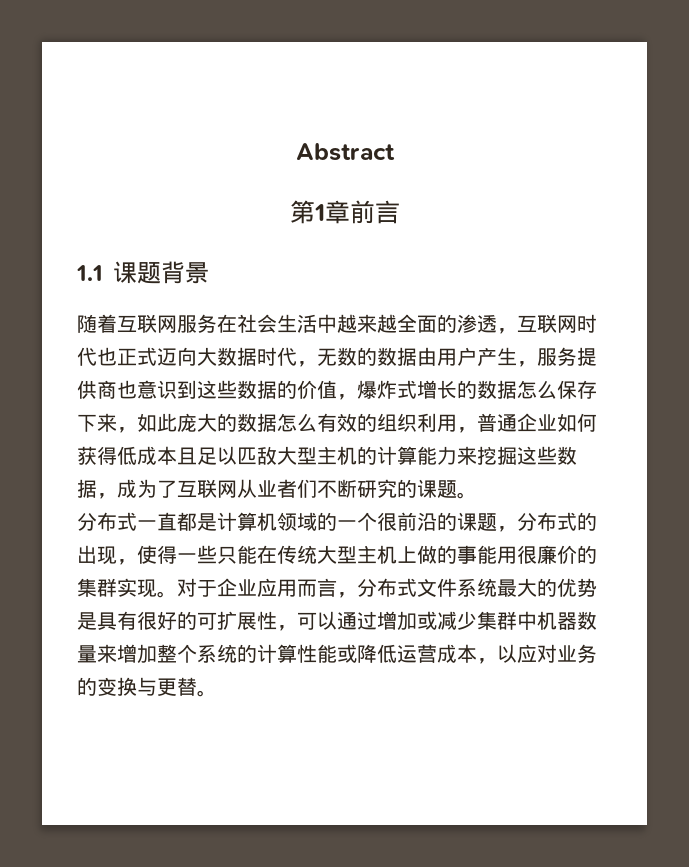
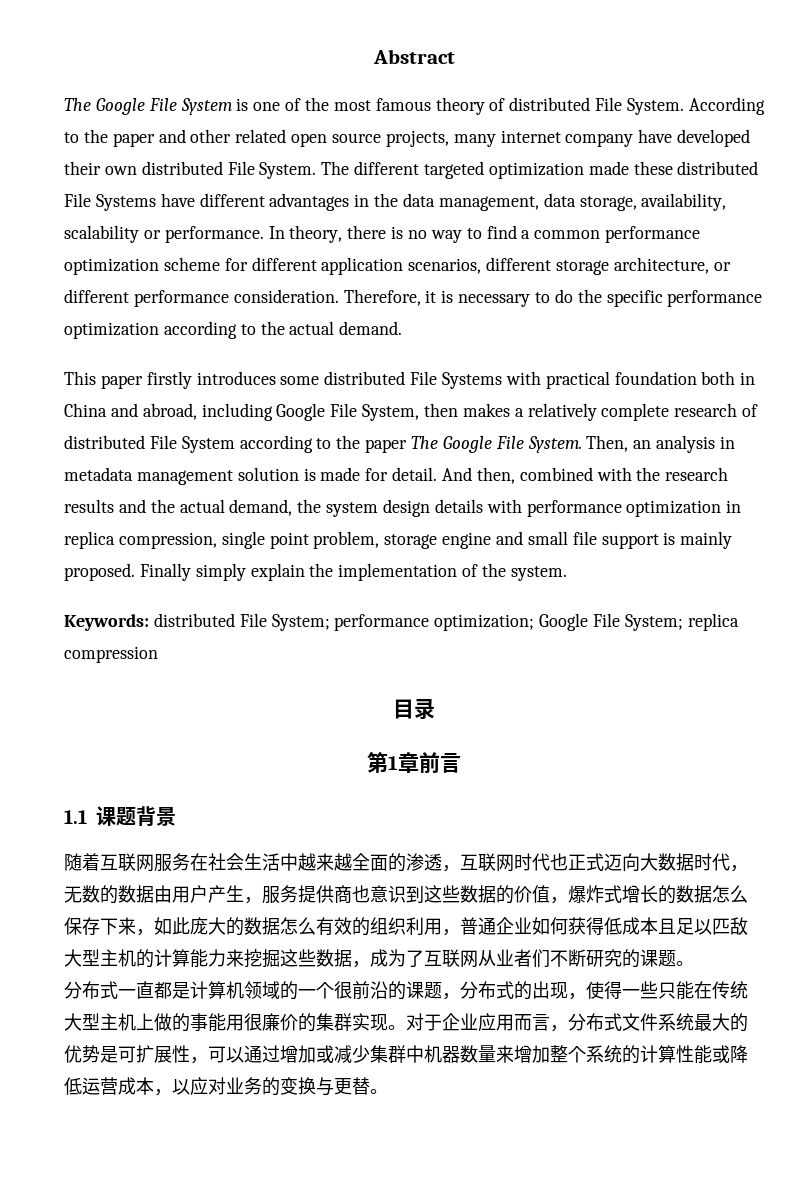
(395, 152) none -> [64,97,765,115] [64,129,751,147] [64,161,759,179] [64,193,727,211] [64,225,701,243] [64,257,731,275] [64,289,763,307] [64,321,403,339] [64,371,756,389] [64,403,759,421] [64,435,736,453] [64,467,729,485] [64,499,742,517] [64,531,733,549] [64,563,567,581] [64,613,739,631] [64,646,158,663] [393,698,435,720] // The Google File System is one of the most famous theory of distributed File System. According to the paper and other related open source projects, many internet company have developed their own distributed File System. The different targeted optimization made these distributed File Systems have different advantages in the data management, data storage, availability, scalability or performance. In theory, there is no way to find a common performance optimization scheme for different application scenarios, different storage architecture, or different performance consideration. Therefore, it is necessary to do the specific performance optimization according to the actual demand. // This paper firstly introduces some distributed File Systems with practical foundation both in China and abroad, including Google File System, then makes a relatively complete research of distributed File System according to the paper The Google File System. Then, an analysis in metadata management solution is made for detail. And then, combined with the research results and the actual demand, the system design details with performance optimization in replica compression, single point problem, storage engine and small file support is mainly proposed. Finally simply explain the implementation of the system. // Keywords: distributed File System; performance optimization; Google File System; replica compression // 目录
[97,611,197,630] 具有很好的 -> (118, 1054) none

